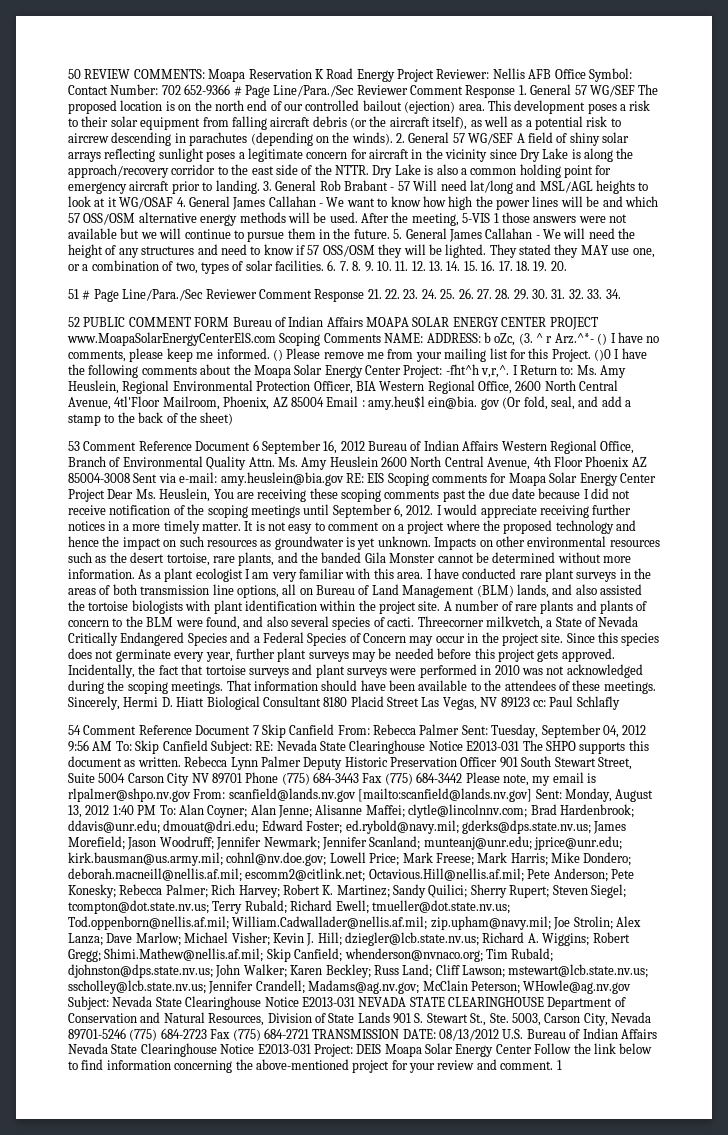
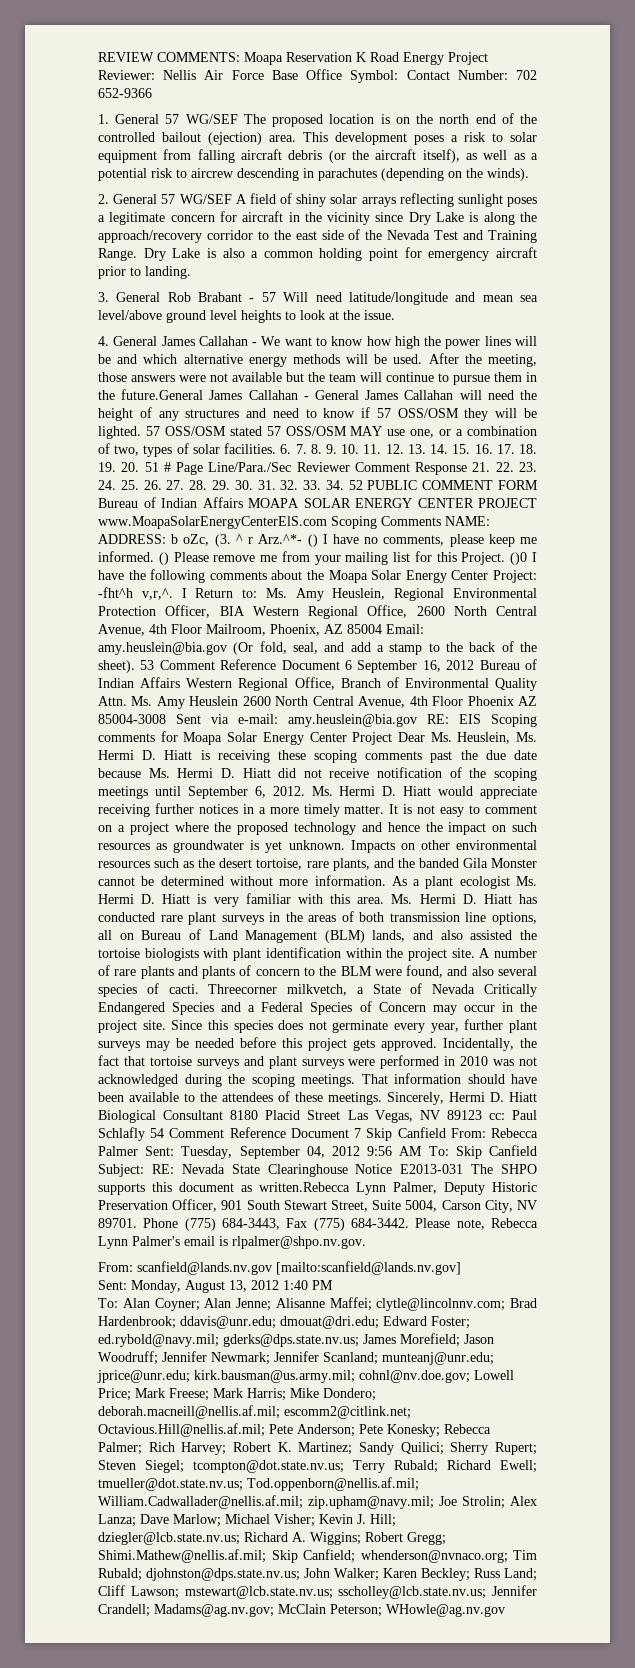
[68,69,81,79] 50 -> (98, 57) none
[528,69,552,79] AFB -> [204,70,298,80] Air Force Base
[233,85,516,98] # Page Line/Para./Sec Reviewer Comment Response -> (152, 93) //
[284,104,303,111] our -> [520,114,537,124] the
[81,116,109,127] their -> (503, 137) none
(393, 138) none -> (529, 174) //
[335,165,369,175] NTTR. -> [387,230,538,243] [98,248,137,261] Nevada Test and Training Range.
(260, 187) none -> (191, 272) //
[469,180,593,194] lat/long and MSL/AGL -> [348,292,538,305] [98,310,237,323] latitude/longitude and mean sea level/above ground level
[107,197,174,209] it WG/OSAF -> [343,310,395,320] the issue. //
[68,213,136,225] 57 OSS/OSM -> (178, 359) none
[462,213,499,223] 5-VIS 1 -> (537, 360) none
[140,232,157,239] we -> [308,372,356,382] the team
[353,228,561,242] future. 5. General James Callahan - We -> [121,389,454,400] future.General James Callahan - General James Callahan
[489,244,579,258] They stated they -> [145,426,347,436] 57 OSS/OSM stated 57 OSS/OSM
(567, 266) // -> (140, 467) none
(621, 294) // -> (344, 485) none
[114,396,161,407] 4tl'Floor -> [149,624,202,634] 4th Floor
[326,396,500,410] Email : amy.heu$l ein@bia. gov -> [386,624,424,634] [98,642,227,655] Email: amy.heuslein@bia.gov
[200,412,234,425] sheet) // -> [98,660,135,673] sheet).
[213,489,254,499] You are -> [515,732,537,742] [98,750,210,760] Ms. Hermi D. Hiatt is
[583,489,589,499] I -> [148,768,271,778] Ms. Hermi D. Hiatt
[436,505,442,515] I -> [311,786,432,796] Ms. Hermi D. Hiatt
[244,569,270,579] I am -> [516,876,537,886] [98,894,207,904] Ms. Hermi D. Hiatt is
[426,568,459,579] I have -> [391,894,537,904] Ms. Hermi D. Hiatt has
(620, 703) // -> (145, 1134) none
[137,756,301,770] written. Rebecca Lynn Palmer -> [259,1182,437,1195] written.Rebecca Lynn Palmer,
[460,757,498,767] Officer -> [172,1199,218,1212] Officer,
[98,773,242,786] 5004 Carson City NV 89701 -> [405,1200,537,1213] [98,1218,137,1228] 5004, Carson City, NV 89701.
[313,772,463,785] 684-3443 Fax (775) 684-3442 -> [222,1218,409,1231] 684-3443, Fax (775) 684-3442.
[532,776,551,786] my -> [490,1218,538,1228] [98,1236,180,1249] Rebecca Lynn Palmer's
[68,788,191,802] rlpalmer@shpo.nv.gov -> [232,1236,366,1249] rlpalmer@shpo.nv.gov. //
(533, 795) none -> (461, 1268) //
(157, 810) none -> (333, 1285) //
[68,996,626,1010] [68,1012,651,1026] [68,1028,657,1041] [68,1043,653,1057] [68,1059,562,1073] Subject: Nevada State Clearinghouse Notice E2013-031 NEVADA STATE CLEARINGHOUSE Department of Conservation and Natural Resources, Division of State Lands 901 S. Stewart St., Ste. 5003, Carson City, Nevada 89701-5246 (775) 684-2723 Fax (775) 684-2721 TRANSMISSION DATE: 08/13/2012 U.S. Bureau of Indian Affairs Nevada State Clearinghouse Notice E2013-031 Project: DEIS Moapa Solar Energy Center Follow the link below to find information concerning the above-mentioned project for your review and comment. 1 -> (505, 1610) none

